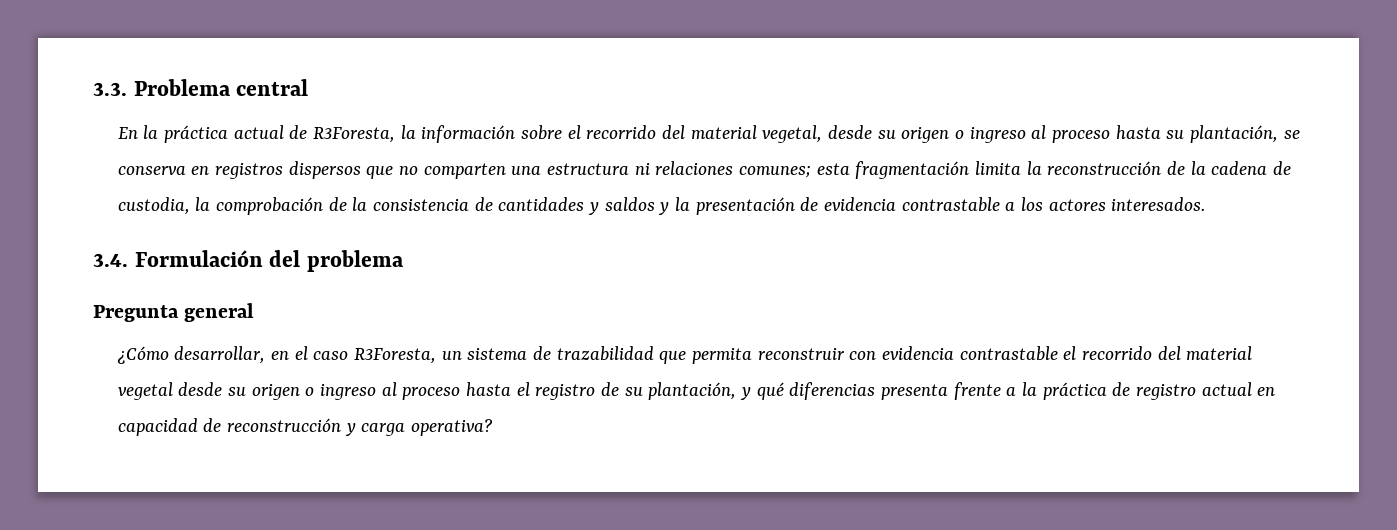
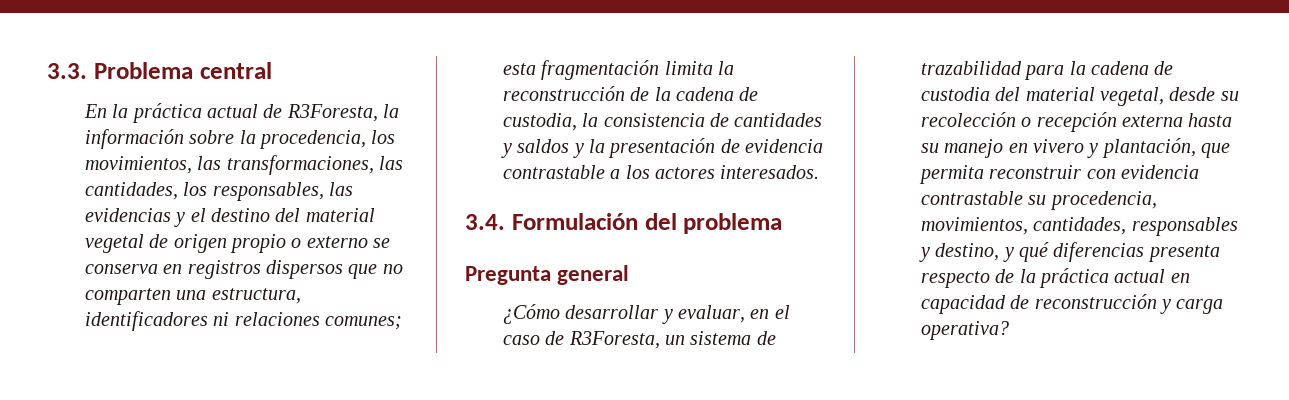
[567,125,1279,143] el recorrido del material vegetal, desde su origen o ingreso al proceso hasta su plantación, -> [239,130,396,149] [84,155,403,175] [84,182,353,201] [84,208,375,227] [84,234,368,253] la procedencia, los movimientos, las transformaciones, las cantidades, los responsables, las evidencias y el destino del material vegetal de origen propio o externo
[546,163,629,175] estructura -> [211,288,301,304] [84,311,208,331] estructura, identificadores
[215,197,368,215] comprobación de la -> (599, 120) none
[174,346,266,364] desarrollar, -> [565,305,745,324] desarrollar y evaluar,
(349, 355) none -> [545,331,565,345] de
(654, 353) none -> [1024,61,1174,80] [920,87,1239,106] [920,112,1233,132] [920,138,1196,158] para la cadena de custodia del material vegetal, desde su recolección o recepción externa hasta su manejo en vivero y plantación,
[1063,346,1253,360] [117,382,1197,400] el recorrido del material vegetal desde su origen o ingreso al proceso hasta el registro de su plantación, y qué diferencias presenta frente a la práctica de registro -> [1028,191,1157,210] [920,217,1238,236] [918,242,1220,262] [920,268,1109,288] su procedencia, movimientos, cantidades, responsables y destino, y qué diferencias presenta respecto de la práctica

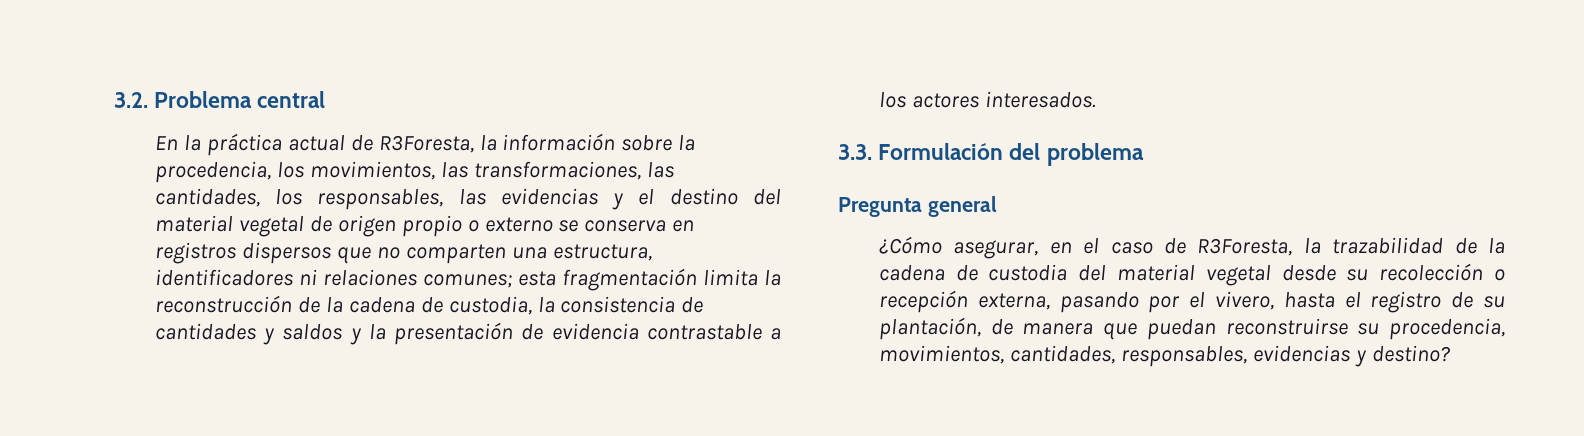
[47,63,87,79] 3.3. -> [114,92,148,108] 3.2.
[465,214,505,230] 3.4. -> [838,144,872,160] 3.3.
[565,305,745,324] desarrollar y evaluar, -> [953,240,1039,259] asegurar,
[664,331,776,345] [920,61,1065,80] un sistema de trazabilidad para -> [1303,237,1477,254] la trazabilidad de
[1099,87,1164,106] vegetal, -> [1205,265,1271,286] vegetal
[1121,113,1233,127] [920,138,1231,158] [918,165,1199,184] [920,191,1157,210] [920,217,1238,236] [918,242,1220,262] [920,268,1190,288] [920,294,1224,314] [920,321,1009,340] externa hasta su manejo en vivero y plantación, que permita reconstruir con evidencia contrastable su procedencia, movimientos, cantidades, responsables y destino, y qué diferencias presenta respecto de la práctica actual en capacidad de reconstrucción y carga operativa? -> [977,291,1505,313] [878,317,1505,340] [878,345,1451,367] externa, pasando por el vivero, hasta el registro de su plantación, de manera que puedan reconstruirse su procedencia, movimientos, cantidades, responsables, evidencias y destino?

